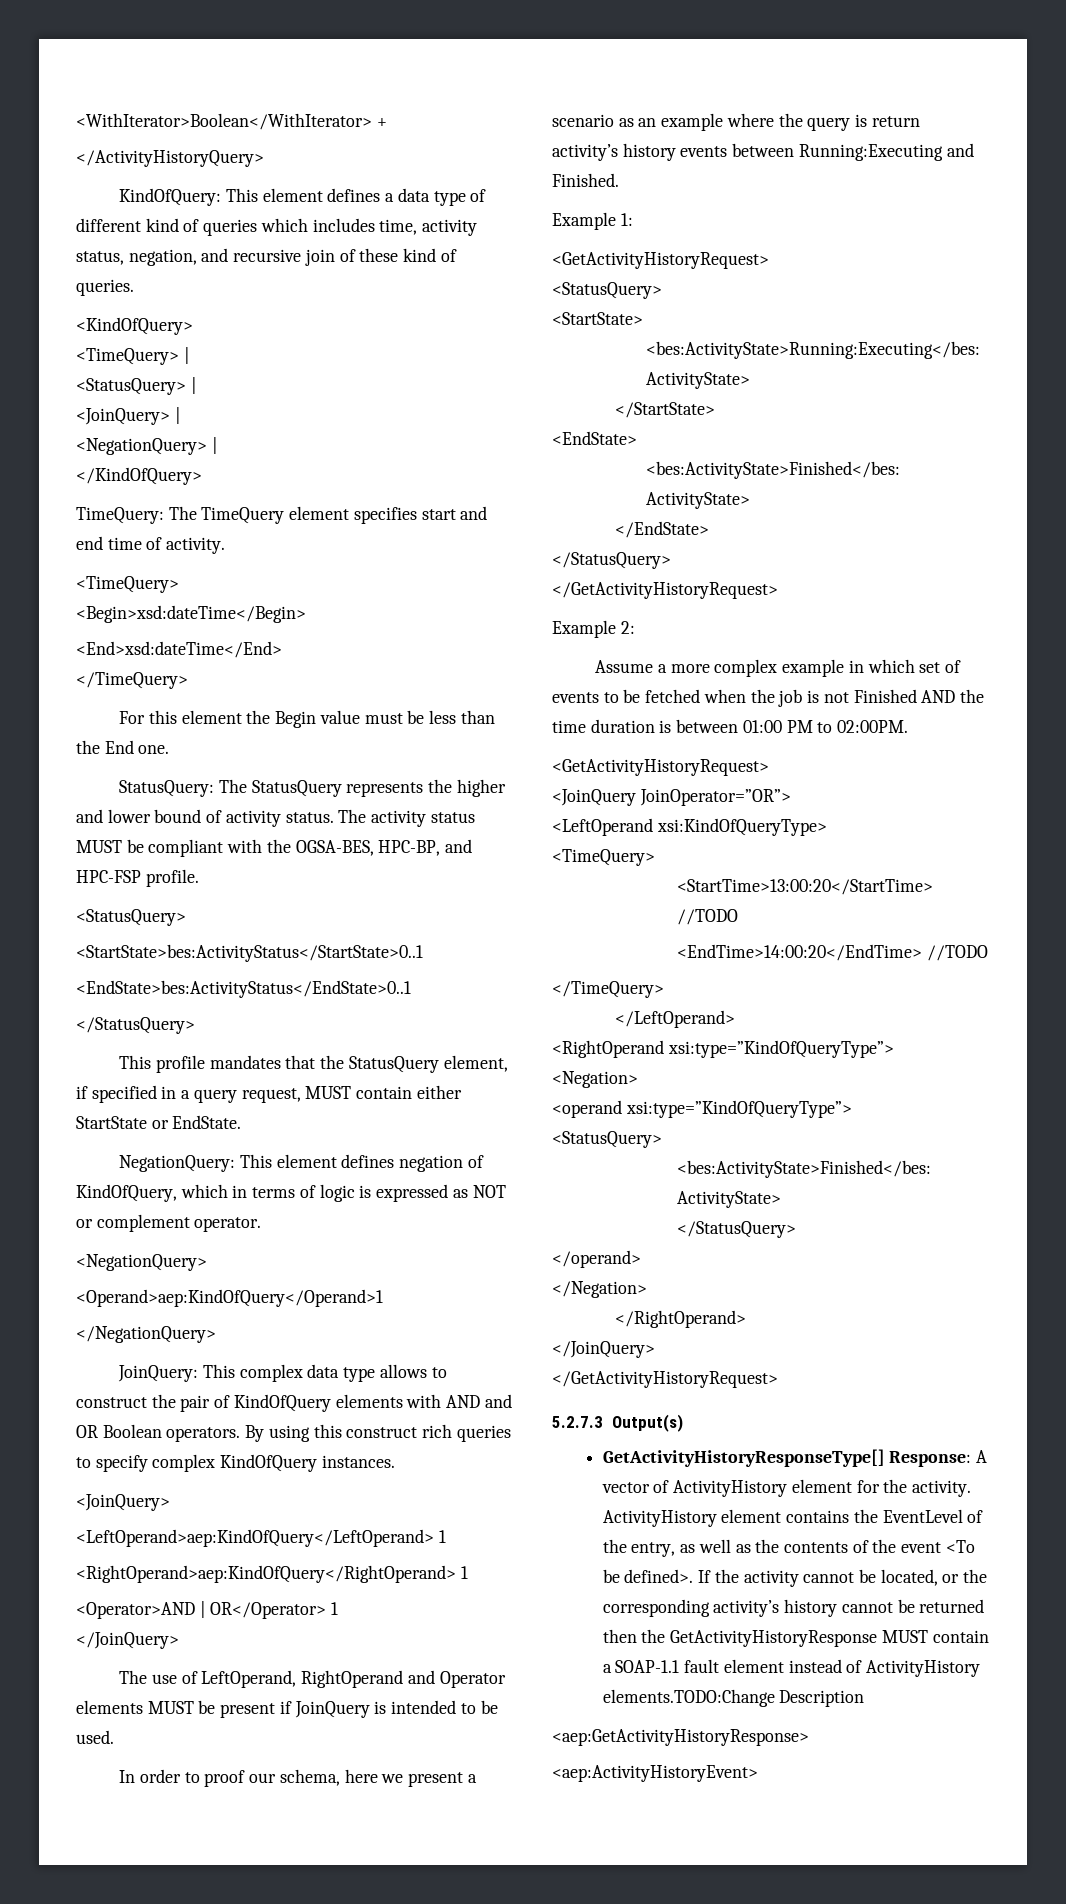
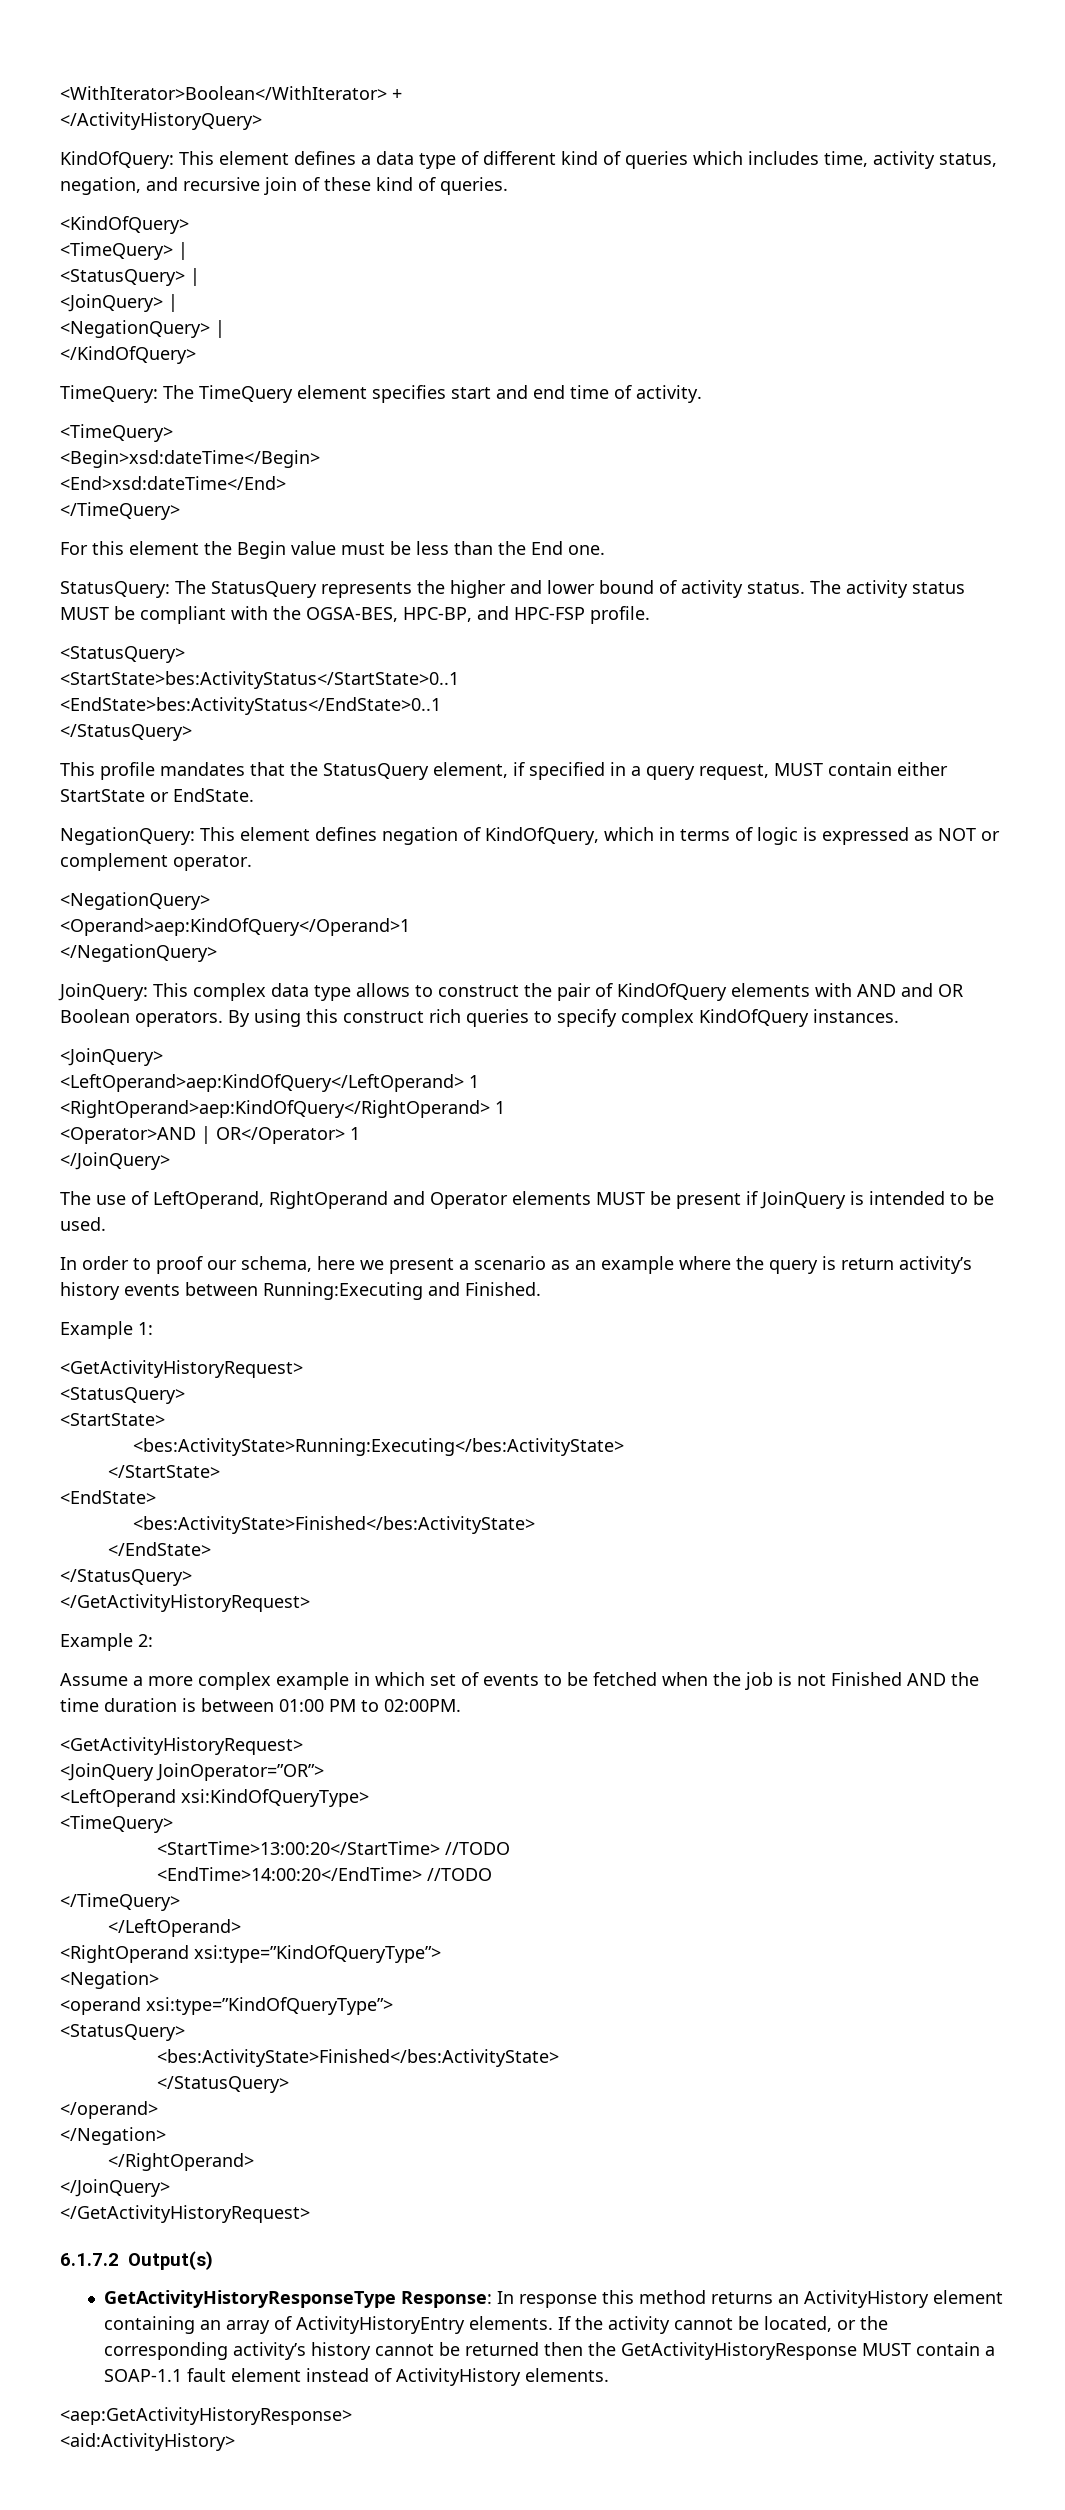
[552,1416,603,1428] 5.2.7.3 -> [60,2253,119,2266] 6.1.7.2
[602,1449,988,1467] [601,1479,971,1497] [602,1509,984,1527] [602,1539,975,1557] [602,1569,694,1583] GetActivityHistoryResponseType[] Response: A vector of ActivityHistory element for the activity. ActivityHistory element contains the EventLevel of the entry, as well as the contents of the event <To be defined>. -> [104,2290,1004,2308] [104,2316,554,2334] GetActivityHistoryResponseType Response: In response this method returns an ActivityHistory element containing an array of ActivityHistoryEntry elements.
[602,1689,865,1707] elements.TODO:Change Description -> [525,2368,610,2382] elements.
[552,1765,758,1782] <aep:ActivityHistoryEvent> -> [60,2433,235,2451] <aid:ActivityHistory>

